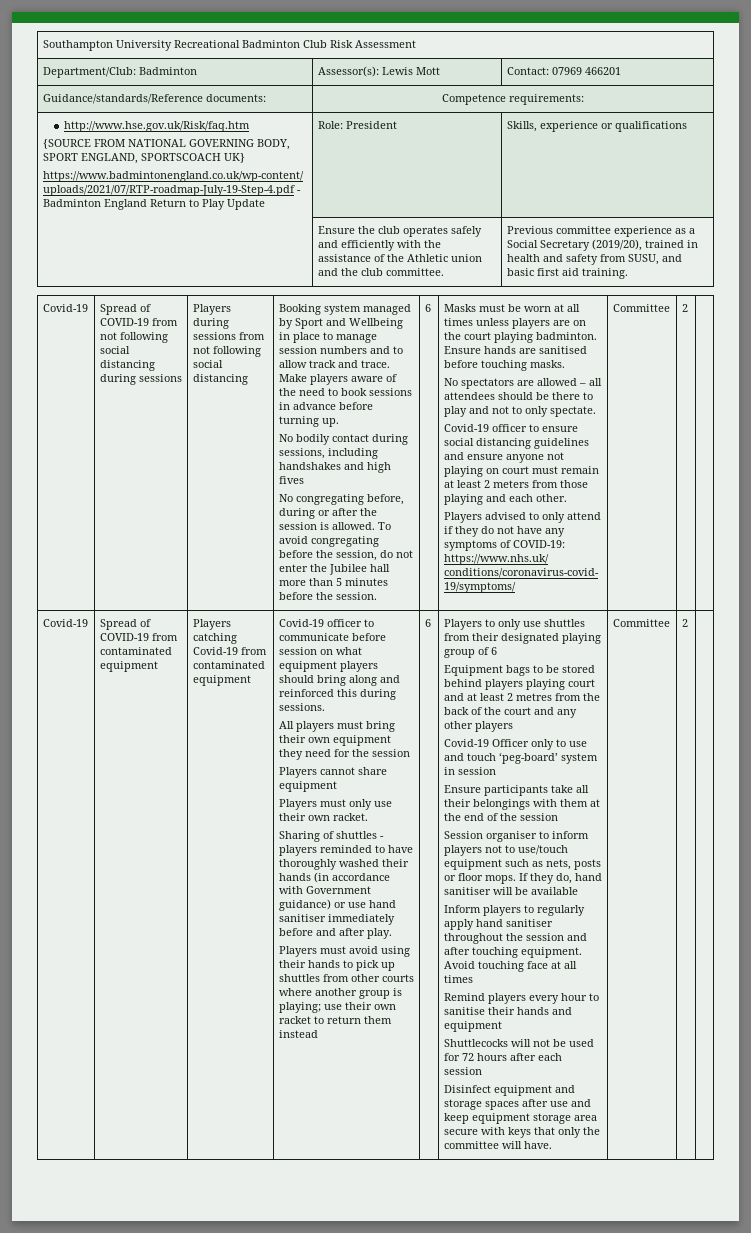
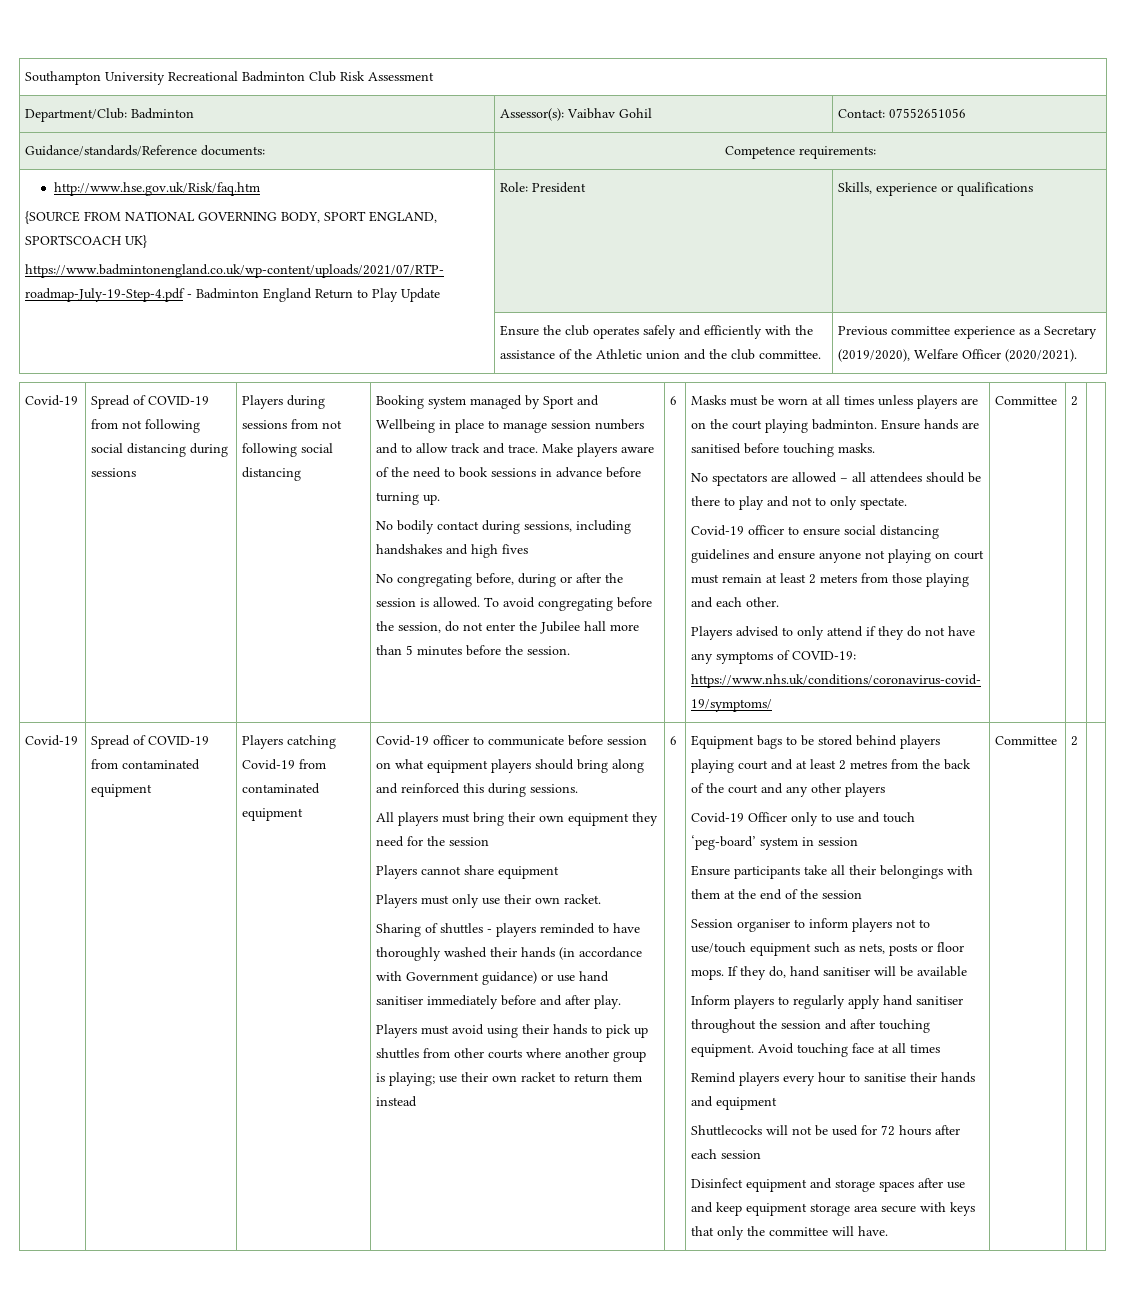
[381,67,440,75] Lewis Mott -> [567,108,653,119] Vaibhav Gohil
[551,67,621,75] 07969 466201 -> [889,108,967,119] 07552651056
[506,239,698,251] [506,254,682,265] [506,268,628,279] Social Secretary (2019/20), trained in health and safety from SUSU, and basic first aid training. -> [1044,326,1098,339] [838,349,1078,362] Secretary (2019/2020), Welfare Officer (2020/2021).
[443,619,585,630] [443,633,601,644] [443,647,497,658] Players to only use shuttles from their designated playing group of 6 // -> (678, 740) none

